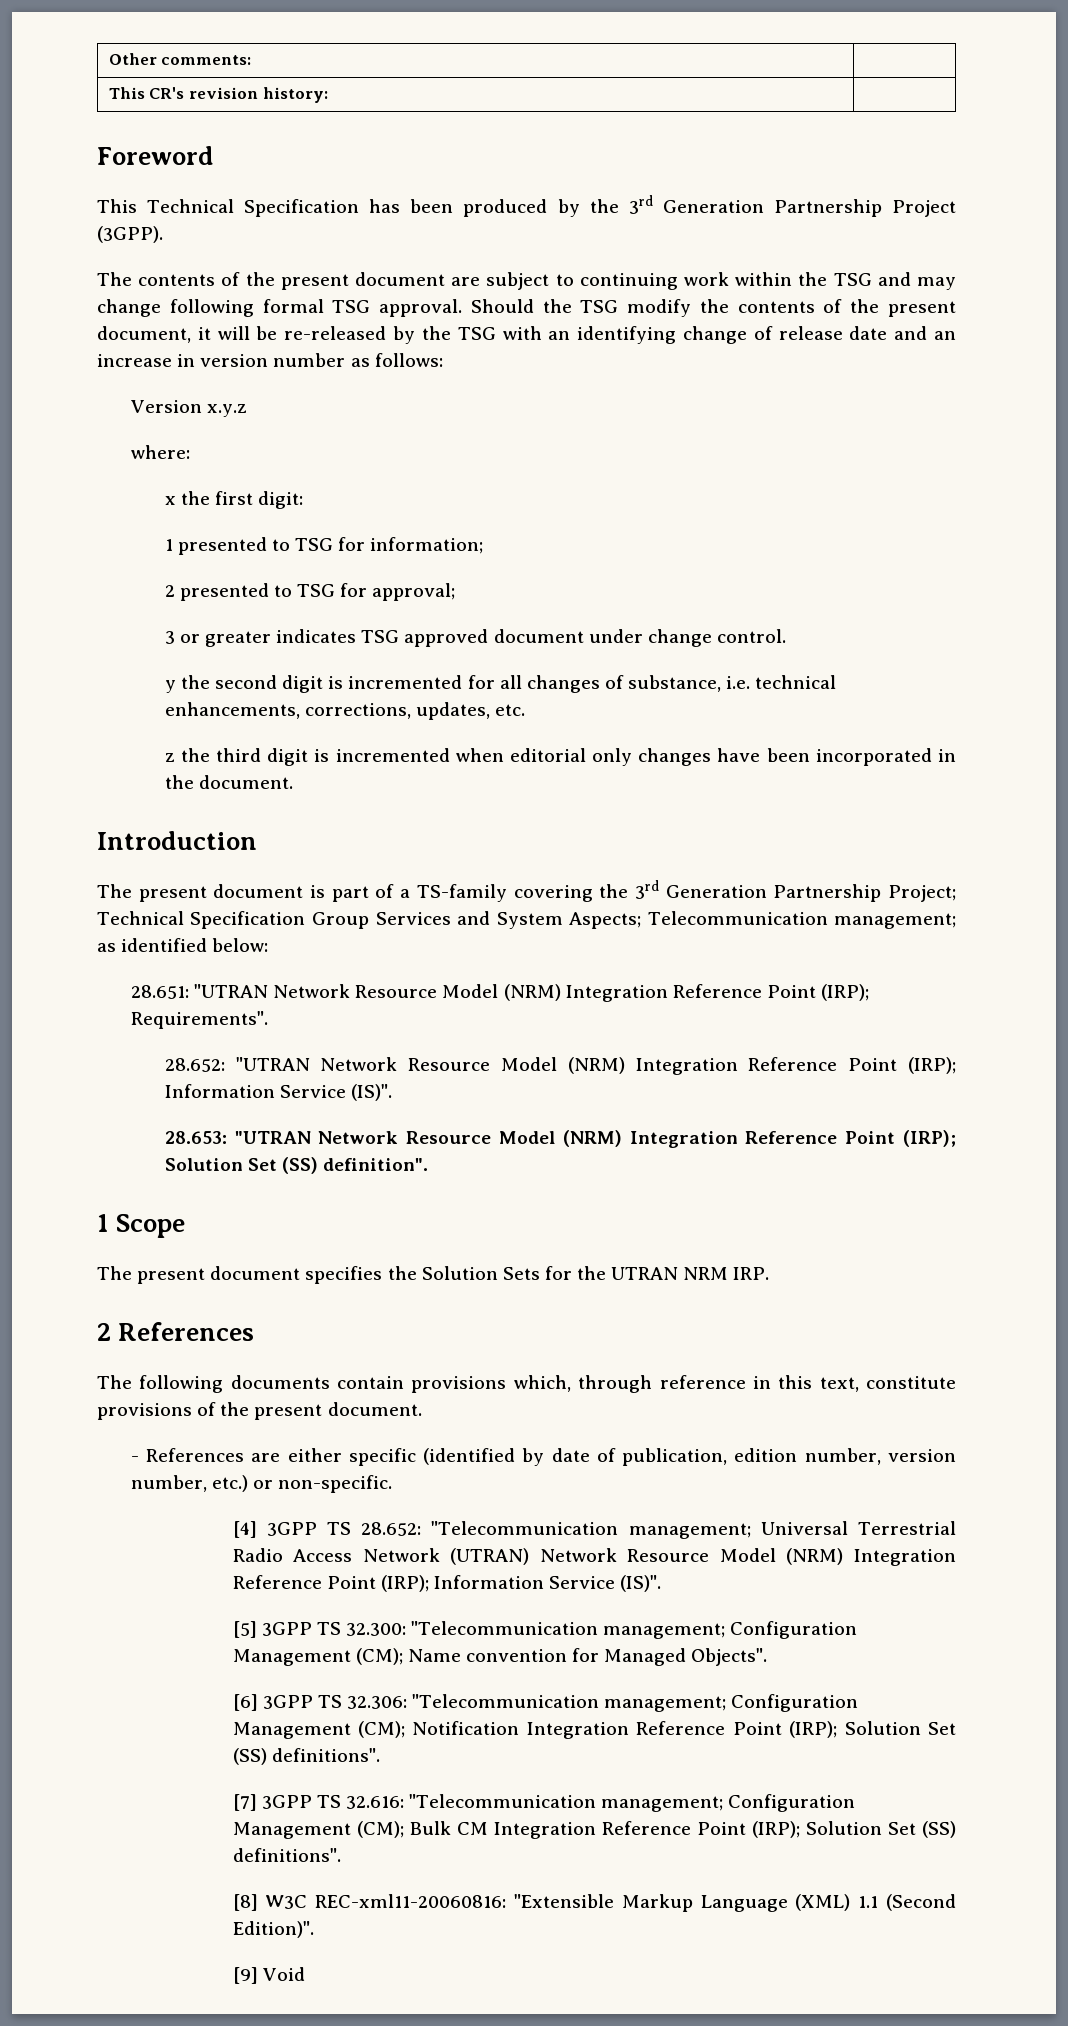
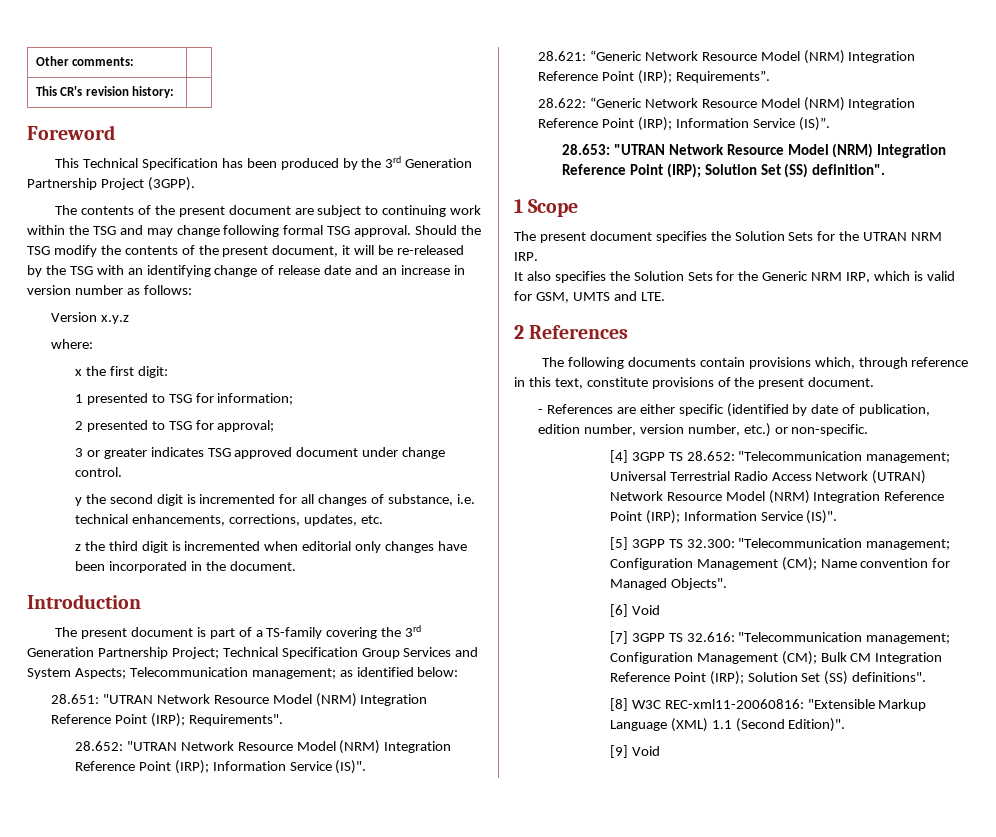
(393, 1092) none -> [537,50,916,64] [537,70,770,84] [537,97,916,111] [537,117,830,131] // 28.621: “Generic Network Resource Model (NRM) Integration Reference Point (IRP); Requirements”. // 28.622: “Generic Network Resource Model (NRM) Integration Reference Point (IRP); Information Service (IS)”.
(770, 1273) none -> [514,271,955,283] [514,291,665,303] // It also specifies the Solution Sets for the Generic NRM IRP, which is valid for GSM, UMTS and LTE.
[262,1694,859,1712] [232,1721,956,1739] [232,1748,380,1765] 3GPP TS 32.306: "Telecommunication management; Configuration Management (CM); Notification Integration Reference Point (IRP); Solution Set (SS) definitions". -> [631,605,660,615] Void

